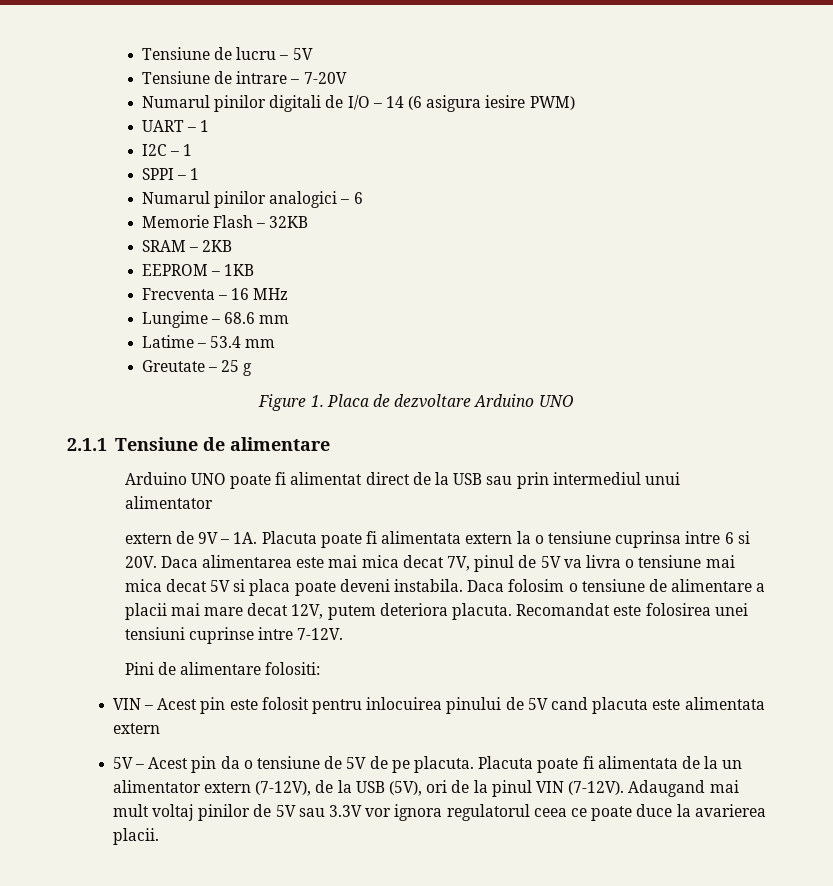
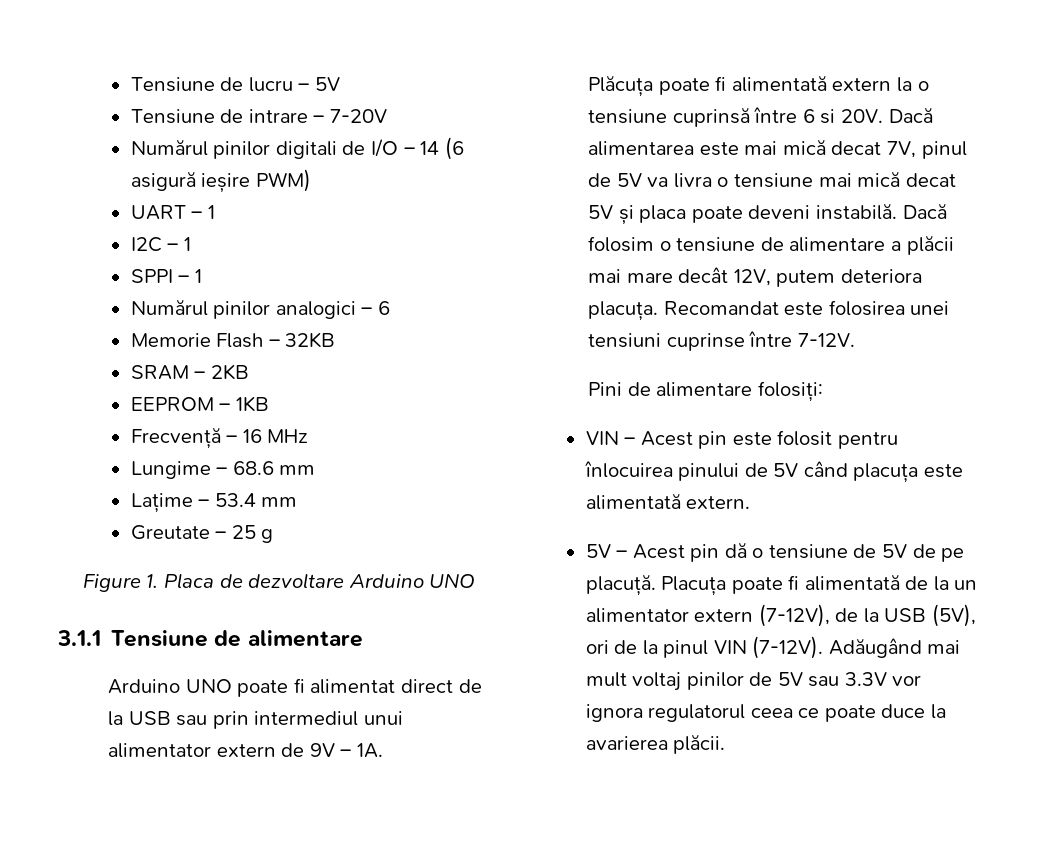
[141,95,210,108] Numarul -> [130,139,208,156] Numărul
[426,95,526,112] asigura iesire -> [130,171,251,193] asigură ieșire
[141,191,210,204] Numarul -> [130,299,208,316] Numărul
[141,288,215,300] Frecventa -> [130,427,221,449] Frecvență
[141,335,194,348] Latime -> [130,493,193,513] Lațime
[67,438,107,451] 2.1.1 -> [57,630,101,646] 3.1.1
(213, 502) // -> (212, 750) none
[261,531,462,548] Placuta poate fi alimentata -> [588,75,827,97] // Plăcuța poate fi alimentată
[615,531,721,548] cuprinsa intre -> [672,107,798,127] cuprinsă între
[160,556,198,568] Daca -> [888,107,933,123] Dacă
[361,555,399,568] mica -> [782,139,826,155] mică
[124,579,162,592] mica -> [857,171,901,187] mică
[233,579,246,592] si -> [618,205,634,225] și
[394,579,505,592] instabila. Daca -> [815,203,947,220] instabilă. Dacă
[124,603,167,620] placii -> [906,235,954,255] plăcii
[247,603,289,616] decat -> [678,267,729,283] decât
[452,603,513,620] placuta. -> [588,301,659,321] placuța.
[258,627,294,640] intre -> [749,331,793,347] între
[265,662,321,675] folositi: -> [757,381,823,402] folosiți:
[366,697,443,710] inlocuirea -> [584,461,673,478] înlocuirea
[550,697,765,714] [112,723,160,734] cand placuta este alimentata extern -> [803,461,963,483] [585,493,751,510] când placuța este alimentată extern.
[220,756,240,769] da -> [724,542,747,558] dă
[413,756,678,773] placuta. Placuta poate fi alimentata -> [585,574,900,596] placuță. Placuța poate fi alimentată
[628,780,706,797] Adaugand -> [828,638,922,658] Adăugând
[112,828,159,845] placii. -> [673,734,726,754] plăcii.

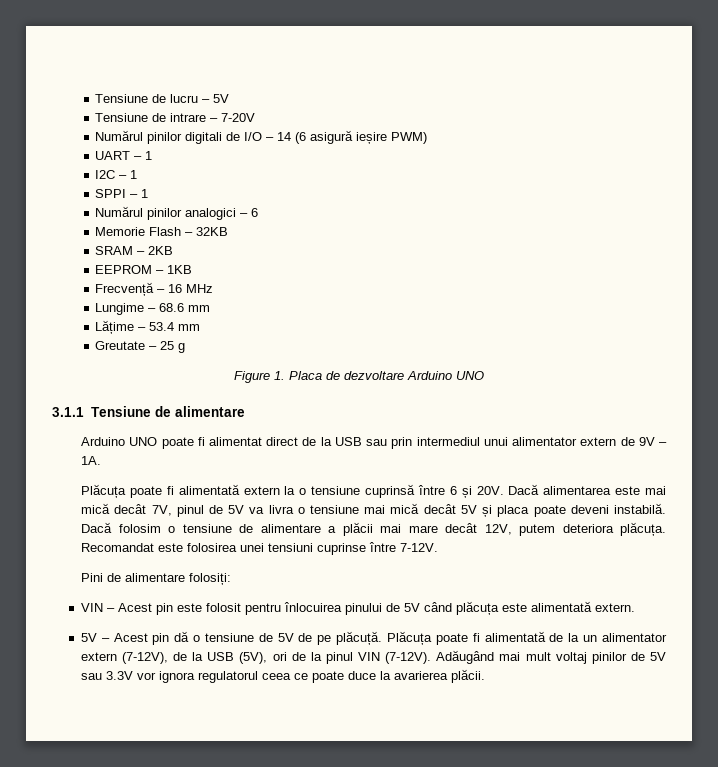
[130,493,193,513] Lațime -> [95,320,135,334] Lățime
[820,109,836,124] si -> [461,486,472,498] și
[831,141,882,155] decat -> [114,504,147,514] decât
[905,173,956,187] decat -> [423,504,456,514] decât
[588,301,659,321] placuța. -> [620,522,667,536] plăcuța.
[853,463,919,483] placuța -> [455,601,499,615] plăcuța
[585,574,727,596] placuță. Placuța -> [336,631,433,645] plăcuță. Plăcuța

